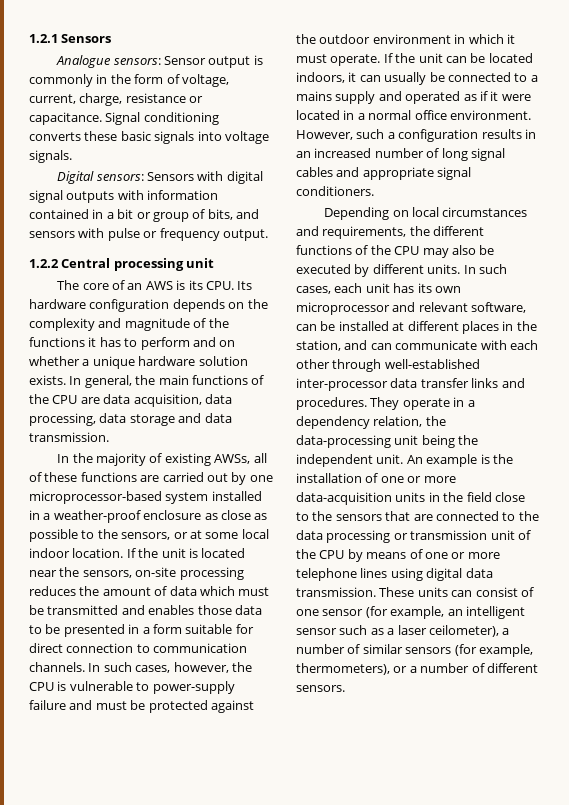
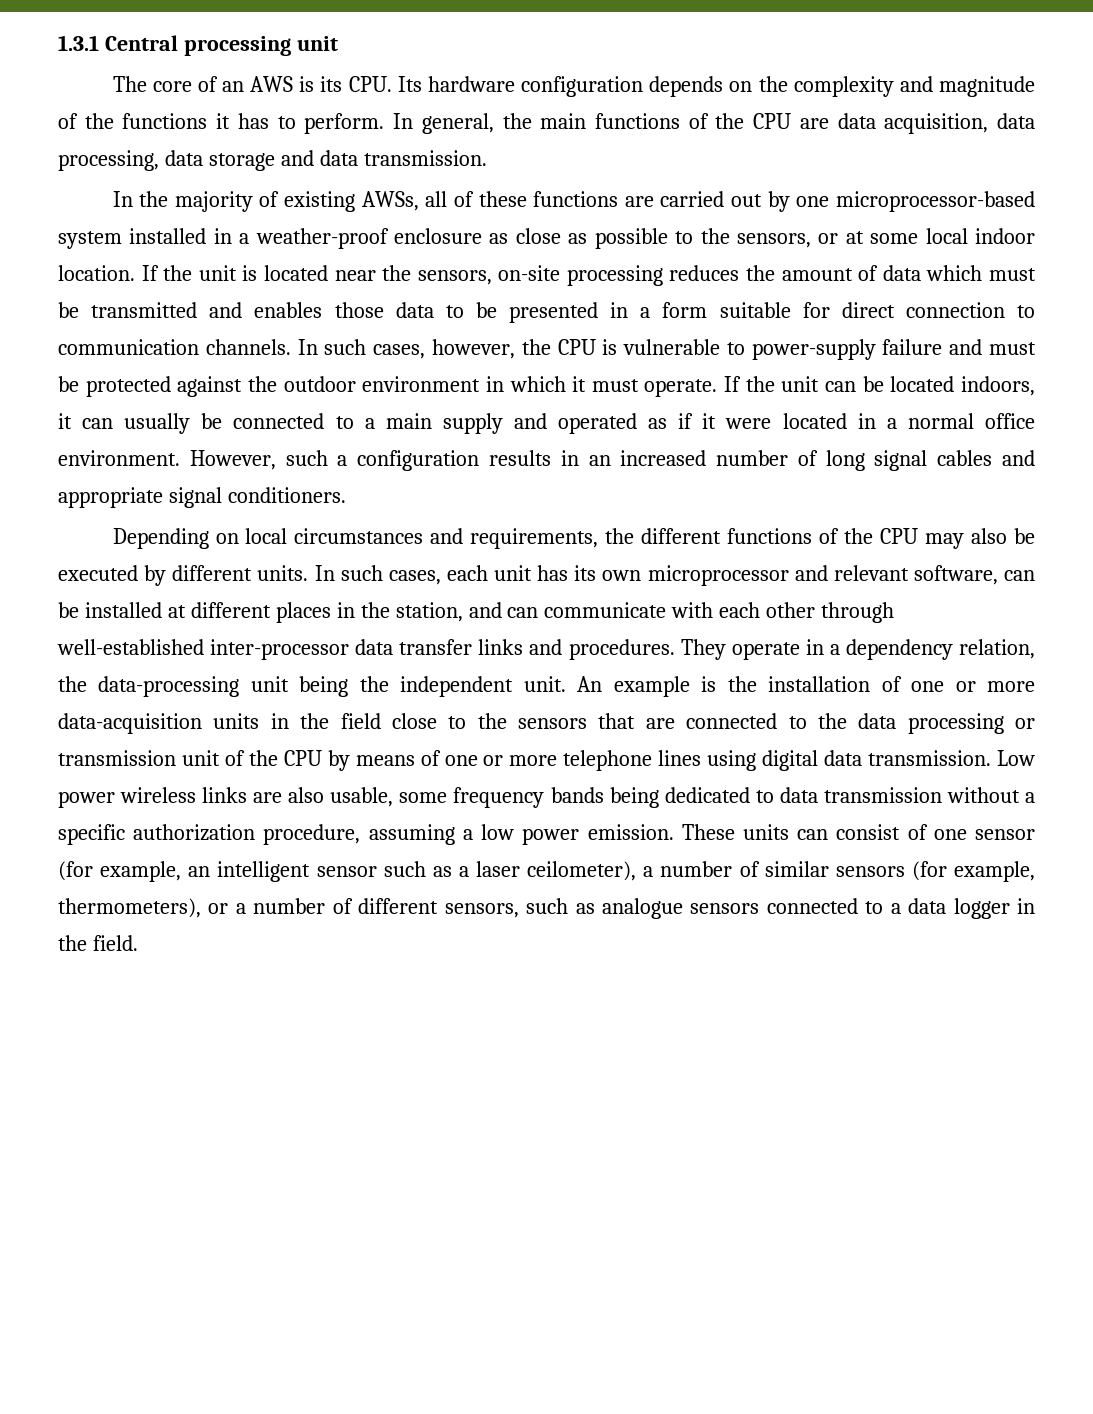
[29,34,112,43] [56,55,263,68] [29,74,229,87] [29,93,204,106] [29,112,219,125] [29,131,269,144] [29,150,72,163] [57,171,263,184] [29,190,219,203] [29,209,259,222] [29,228,268,241] [29,259,59,268] 1.2.1 Sensors // Analogue sensors: Sensor output is commonly in the form of voltage, current, charge, resistance or capacitance. Signal conditioning converts these basic signals into voltage signals. // Digital sensors: Sensors with digital signal outputs with information contained in a bit or group of bits, and sensors with pulse or frequency output. // 1.2.2 -> [58,35,99,51] 1.3.1
[140,337,236,350] [29,356,248,369] [29,375,66,385] perform and on whether a unique hardware solution exists. -> [304,113,385,134] perform.
[296,91,332,101] mains -> [385,413,432,429] main
(376, 592) none -> [997,750,1036,766] [58,787,1036,808] [58,824,674,845] Low power wireless links are also usable, some frequency bands being dedicated to data transmission without a specific authorization procedure, assuming a low power emission.
[296,685,345,692] sensors. -> [444,898,1035,919] [58,935,138,951] sensors, such as analogue sensors connected to a data logger in the field.

